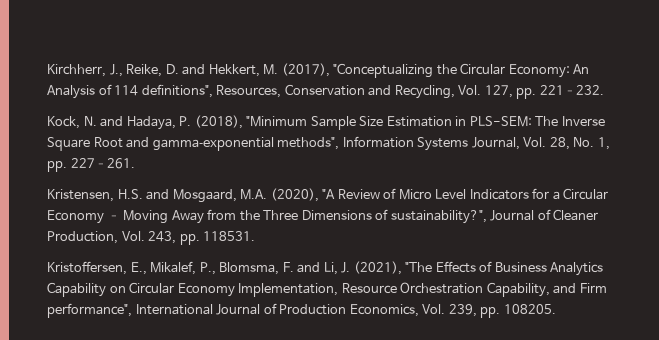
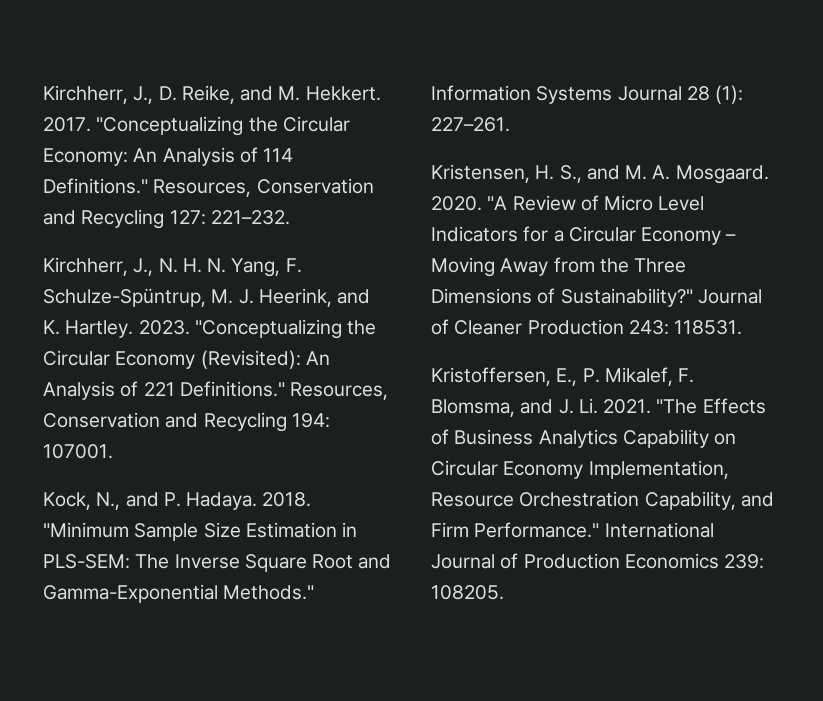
[47,63,330,77] Kirchherr, J., Reike, D. and Hekkert, M. (2017), -> [43,85,381,104] [43,117,91,132] Kirchherr, J., D. Reike, and M. Hekkert. 2017.
[141,84,604,99] [47,115,243,130] definitions", Resources, Conservation and Recycling, Vol. 127, pp. 221–232. // Kock, N. and Hadaya, P. (2018), -> [43,178,374,197] [43,209,290,229] [43,257,302,277] [43,288,371,307] [43,319,377,339] [43,350,330,369] [43,381,389,400] [43,412,330,432] [43,444,113,459] [43,492,312,510] Definitions." Resources, Conservation and Recycling 127: 221–232. // Kirchherr, J., N. H. N. Yang, F. Schulze-Spüntrup, M. J. Heerink, and K. Hartley. 2023. "Conceptualizing the Circular Economy (Revisited): An Analysis of 221 Definitions." Resources, Conservation and Recycling 194: 107001. // Kock, N., and P. Hadaya. 2018.
[152,136,610,151] [47,158,135,172] [47,188,319,203] gamma‐exponential methods", Information Systems Journal, Vol. 28, No. 1, pp. 227–261. // Kristensen, H.S. and Mosgaard, M.A. (2020), -> [43,584,315,603] [431,85,744,104] [431,117,510,132] [431,164,769,184] [431,196,482,211] Gamma-Exponential Methods." Information Systems Journal 28 (1): 227–261. // Kristensen, H. S., and M. A. Mosgaard. 2020.
[390,210,487,224] sustainability?", -> [560,288,693,307] Sustainability?"
[47,231,200,245] Production, Vol. 243, pp. -> [527,319,669,335] Production 243:
[150,261,402,275] Mikalef, P., Blomsma, F. and Li, J. (2021), -> [582,367,695,386] [431,398,652,417] P. Mikalef, F. Blomsma, and J. Li. 2021.
[47,303,132,318] performance", -> [474,522,600,538] Performance."
[349,304,501,318] Economics, Vol. 239, pp. -> [624,553,765,569] Economics 239:

